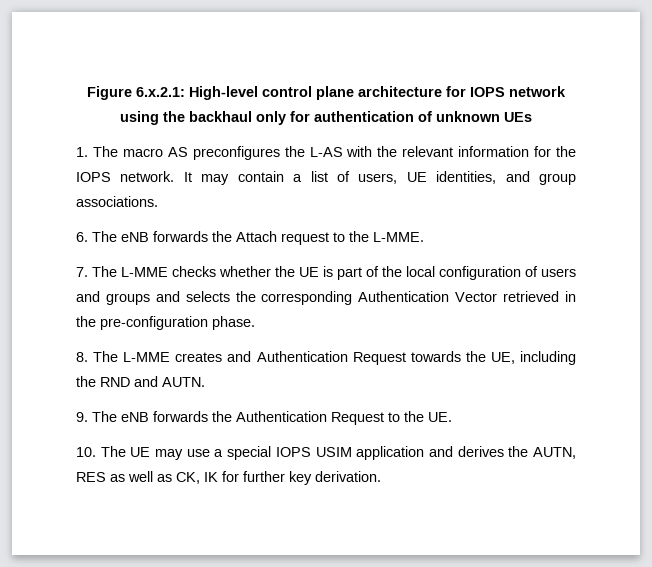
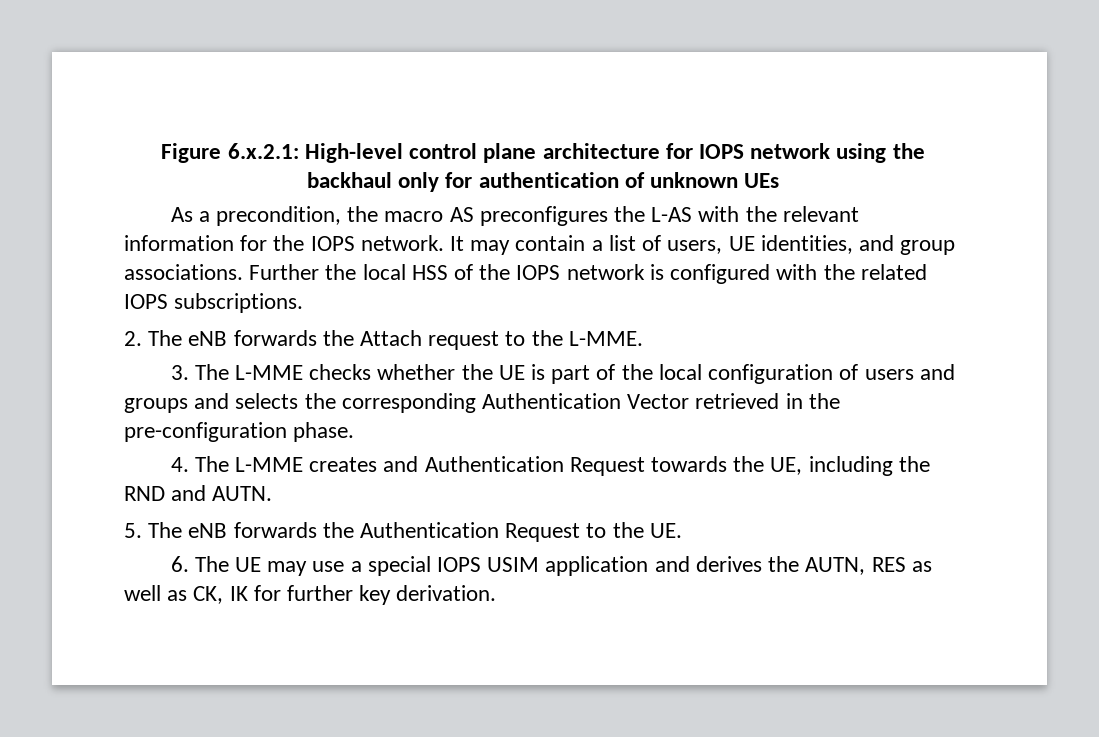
[76,146,118,157] 1. The -> [170,206,379,226] As a precondition, the
[76,232,88,242] // 6. -> [249,264,927,284] [124,293,304,313] [124,331,142,346] Further the local HSS of the IOPS network is configured with the related IOPS subscriptions. // 2.
[76,267,88,277] 7. -> [170,365,189,380] 3.
[76,352,88,362] 8. -> [170,457,189,472] 4.
[76,412,88,422] 9. -> [124,523,142,538] 5.
[76,447,96,457] 10. -> [170,556,189,572] 6.

